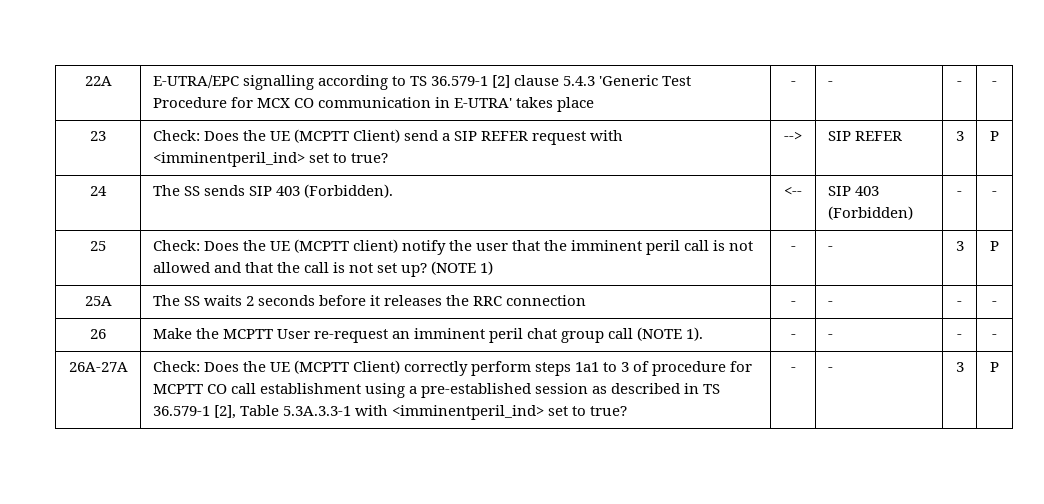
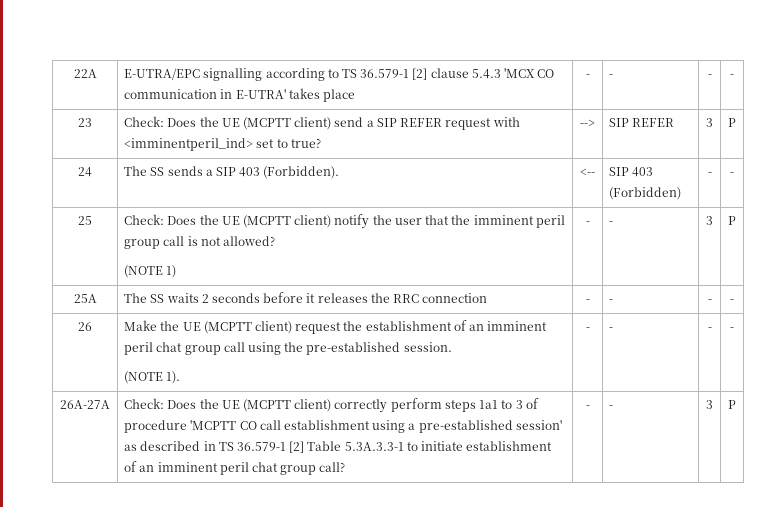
[599,75,692,86] [152,97,290,108] 'Generic Test Procedure for MCX -> [504,68,536,78] 'MCX
[352,129,400,143] Client) -> [294,117,332,130] client)
(245, 190) none -> [205,169,213,176] a
[684,240,754,251] [152,262,428,277] call is not allowed and that the call is not set up? -> [124,236,275,249] group call is not allowed? //
[222,329,388,343] MCPTT User re-request -> [182,320,467,334] UE (MCPTT client) request the establishment of
(634, 333) none -> [247,342,452,355] using the pre-established session. //
[352,360,400,374] Client) -> [294,399,332,412] client)
[730,361,753,372] [152,384,203,394] for MCPTT -> [190,420,237,430] 'MCPTT
[535,383,589,394] session -> [515,420,562,430] session'
[213,405,236,419] [2], -> [289,441,305,453] [2]
[354,405,628,420] with <imminentperil_ind> set to true? -> [406,441,553,451] [124,461,346,475] to initiate establishment of an imminent peril chat group call?

